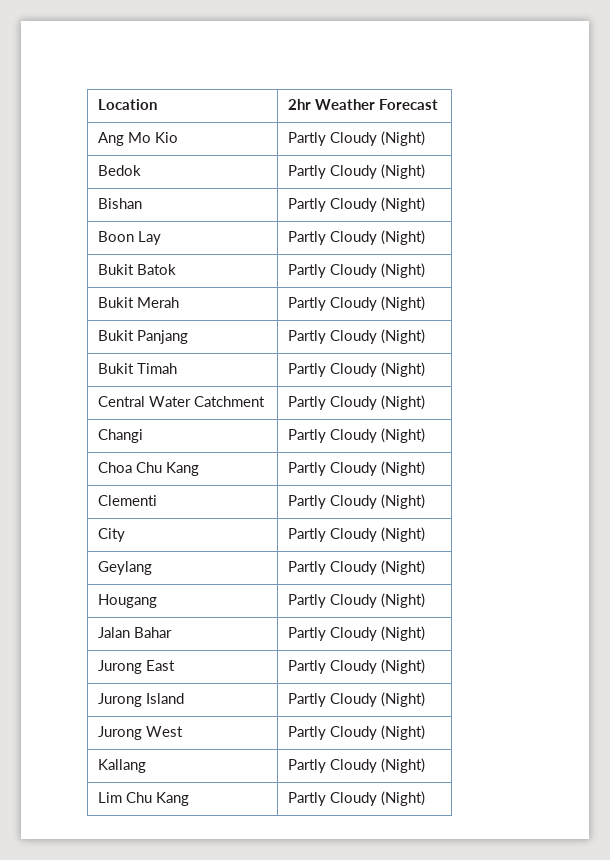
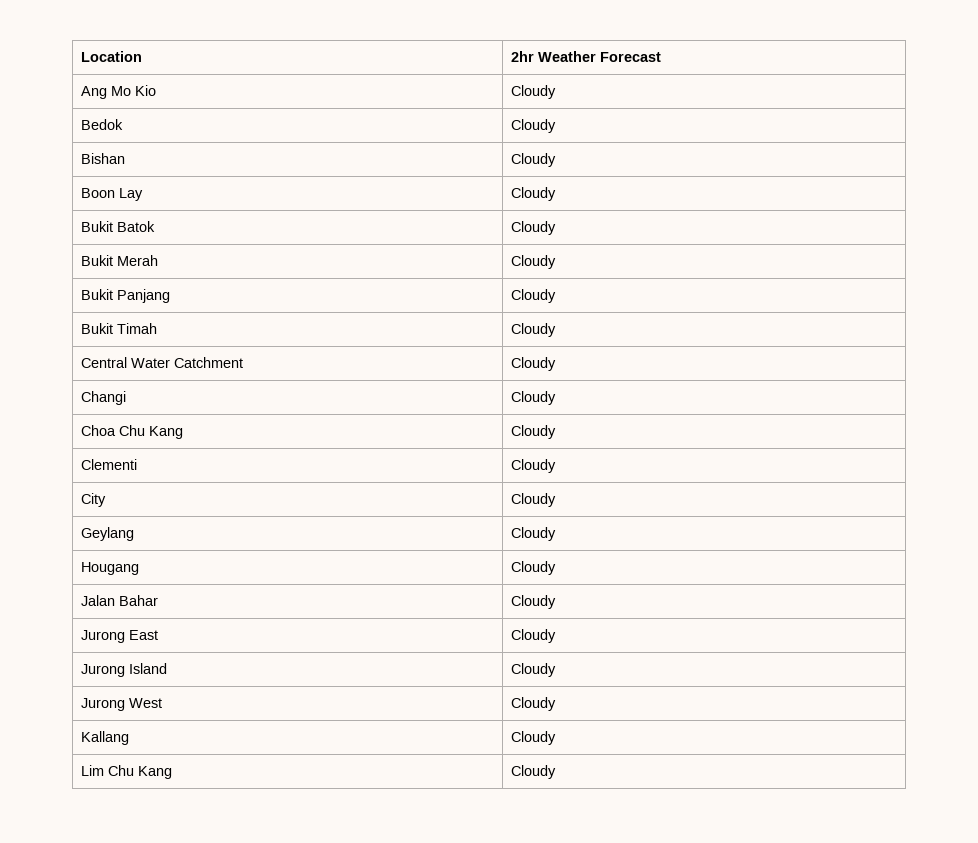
[287,131,425,146] Partly Cloudy (Night) -> [510,85,556,99] Cloudy
[287,164,425,179] Partly Cloudy (Night) -> [510,119,556,133] Cloudy
[287,197,425,212] Partly Cloudy (Night) -> [510,153,556,167] Cloudy
[287,230,425,245] Partly Cloudy (Night) -> [510,187,556,201] Cloudy
[287,263,425,278] Partly Cloudy (Night) -> [510,221,556,235] Cloudy
[287,296,425,311] Partly Cloudy (Night) -> [510,255,556,269] Cloudy
[287,329,425,344] Partly Cloudy (Night) -> [510,289,556,303] Cloudy
[287,362,425,377] Partly Cloudy (Night) -> [510,323,556,337] Cloudy
[287,395,425,410] Partly Cloudy (Night) -> [510,357,556,371] Cloudy
[287,428,425,443] Partly Cloudy (Night) -> [510,391,556,405] Cloudy
[287,461,425,476] Partly Cloudy (Night) -> [510,425,556,439] Cloudy
[287,494,425,509] Partly Cloudy (Night) -> [510,459,556,473] Cloudy
[287,527,425,542] Partly Cloudy (Night) -> [510,493,556,507] Cloudy
[287,560,425,575] Partly Cloudy (Night) -> [510,527,556,541] Cloudy
[287,593,425,608] Partly Cloudy (Night) -> [510,561,556,575] Cloudy
[287,626,425,641] Partly Cloudy (Night) -> [510,595,556,609] Cloudy
[287,659,425,674] Partly Cloudy (Night) -> [510,629,556,643] Cloudy
[287,692,425,707] Partly Cloudy (Night) -> [510,663,556,677] Cloudy
[287,725,425,740] Partly Cloudy (Night) -> [510,697,556,711] Cloudy
[287,758,425,773] Partly Cloudy (Night) -> [510,731,556,745] Cloudy
[287,791,425,806] Partly Cloudy (Night) -> [510,765,556,779] Cloudy

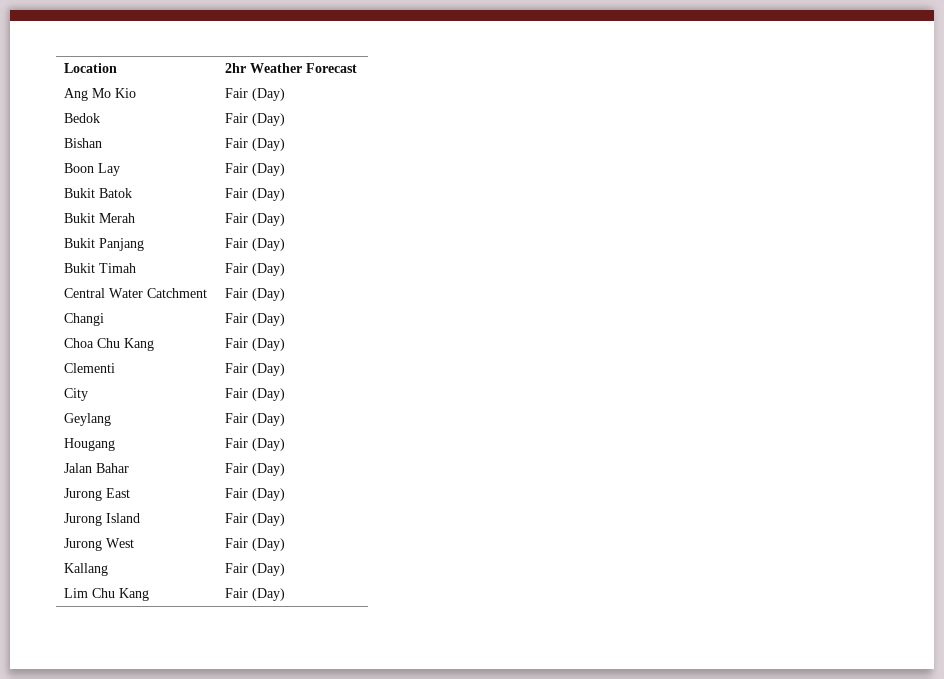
[510,85,556,99] Cloudy -> [224,88,285,101] Fair (Day)
[510,119,556,133] Cloudy -> [224,113,285,126] Fair (Day)
[510,153,556,167] Cloudy -> [224,138,285,151] Fair (Day)
[510,187,556,201] Cloudy -> [224,163,285,176] Fair (Day)
[510,221,556,235] Cloudy -> [224,188,285,201] Fair (Day)
[510,255,556,269] Cloudy -> [224,213,285,226] Fair (Day)
[510,289,556,303] Cloudy -> [224,238,285,251] Fair (Day)
[510,323,556,337] Cloudy -> [224,263,285,276] Fair (Day)
[510,357,556,371] Cloudy -> [224,288,285,301] Fair (Day)
[510,391,556,405] Cloudy -> [224,313,285,326] Fair (Day)
[510,425,556,439] Cloudy -> [224,338,285,351] Fair (Day)
[510,459,556,473] Cloudy -> [224,363,285,376] Fair (Day)
[510,493,556,507] Cloudy -> [224,388,285,401] Fair (Day)
[510,527,556,541] Cloudy -> [224,413,285,426] Fair (Day)
[510,561,556,575] Cloudy -> [224,438,285,451] Fair (Day)
[510,595,556,609] Cloudy -> [224,463,285,476] Fair (Day)
[510,629,556,643] Cloudy -> [224,488,285,501] Fair (Day)
[510,663,556,677] Cloudy -> [224,513,285,526] Fair (Day)
[510,697,556,711] Cloudy -> [224,538,285,551] Fair (Day)
[510,731,556,745] Cloudy -> [224,563,285,576] Fair (Day)
[510,765,556,779] Cloudy -> [224,588,285,601] Fair (Day)

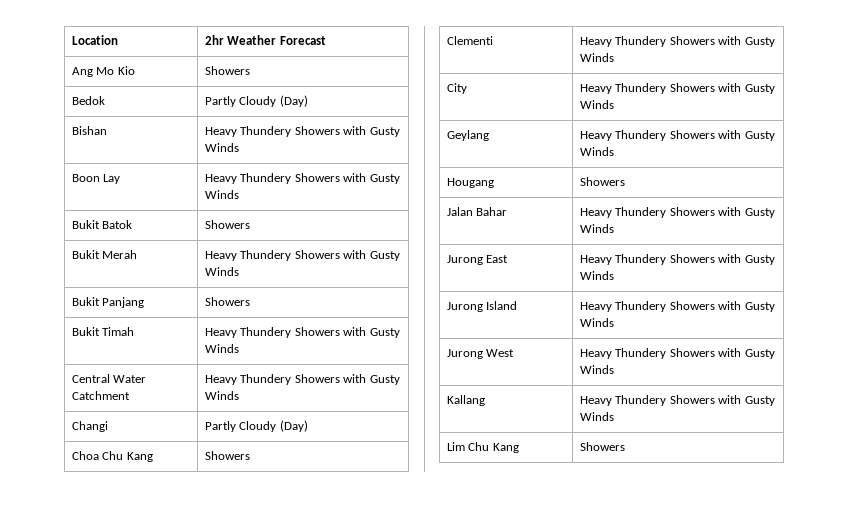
[224,88,285,101] Fair (Day) -> [204,66,250,75] Showers
[224,113,248,123] Fair -> [204,96,277,107] Partly Cloudy
[224,138,285,151] [63,163,120,176] [224,163,285,176] Fair (Day) // Boon Lay | Fair (Day) -> [204,126,400,137] [204,143,239,152] [71,174,121,184] [204,173,400,184] [204,190,239,199] Heavy Thundery Showers with Gusty Winds // Boon Lay | Heavy Thundery Showers with Gusty Winds
[224,188,285,201] Fair (Day) -> [204,220,250,229] Showers
[224,213,285,226] Fair (Day) -> [204,250,400,261] [204,267,239,276] Heavy Thundery Showers with Gusty Winds
[224,238,285,251] Fair (Day) -> [204,297,250,306] Showers
[224,263,285,276] [63,288,207,298] [224,288,285,301] Fair (Day) // Central Water Catchment | Fair (Day) -> [204,327,400,338] [204,344,239,353] [71,374,147,383] [71,391,130,400] [204,374,400,385] [204,391,239,400] Heavy Thundery Showers with Gusty Winds // Central Water Catchment | Heavy Thundery Showers with Gusty Winds
[224,313,248,323] Fair -> [204,421,277,432] Partly Cloudy
[224,338,285,351] Fair (Day) -> [204,451,250,460] Showers
[224,363,285,376] [63,388,88,401] [224,388,285,401] [63,413,111,426] [224,413,285,426] Fair (Day) // City | Fair (Day) // Geylang | Fair (Day) -> [579,36,775,47] [579,53,614,62] [446,83,467,94] [579,83,775,94] [579,100,614,109] [446,130,489,141] [579,130,775,141] [579,147,614,156] Heavy Thundery Showers with Gusty Winds // City | Heavy Thundery Showers with Gusty Winds // Geylang | Heavy Thundery Showers with Gusty Winds
[224,438,285,451] Fair (Day) -> [579,177,625,186] Showers
[224,463,285,476] [63,488,130,501] [224,488,285,501] [63,513,140,526] [224,513,285,526] [63,538,134,551] [224,538,285,551] [63,563,108,576] [224,563,285,576] Fair (Day) // Jurong East | Fair (Day) // Jurong Island | Fair (Day) // Jurong West | Fair (Day) // Kallang | Fair (Day) -> [579,207,775,218] [579,224,614,233] [446,255,509,265] [579,254,775,265] [579,271,614,280] [446,301,518,312] [579,301,775,312] [579,318,614,327] [446,349,515,359] [579,348,775,359] [579,365,614,374] [446,395,485,406] [579,395,775,406] [579,412,614,421] Heavy Thundery Showers with Gusty Winds // Jurong East | Heavy Thundery Showers with Gusty Winds // Jurong Island | Heavy Thundery Showers with Gusty Winds // Jurong West | Heavy Thundery Showers with Gusty Winds // Kallang | Heavy Thundery Showers with Gusty Winds
[224,588,285,601] Fair (Day) -> [579,442,625,451] Showers

